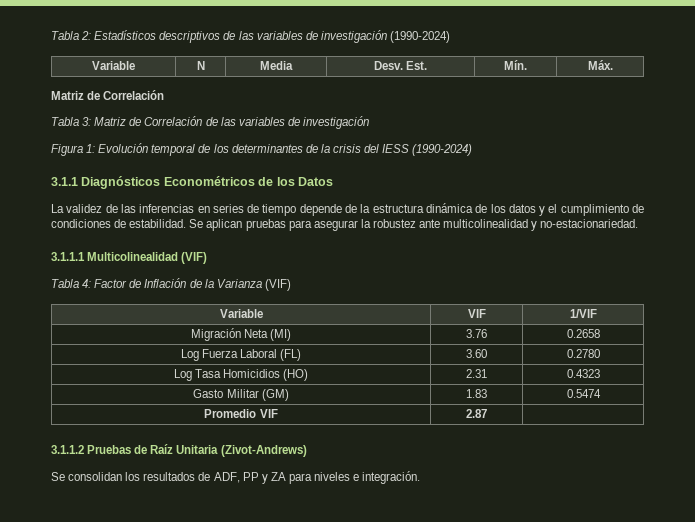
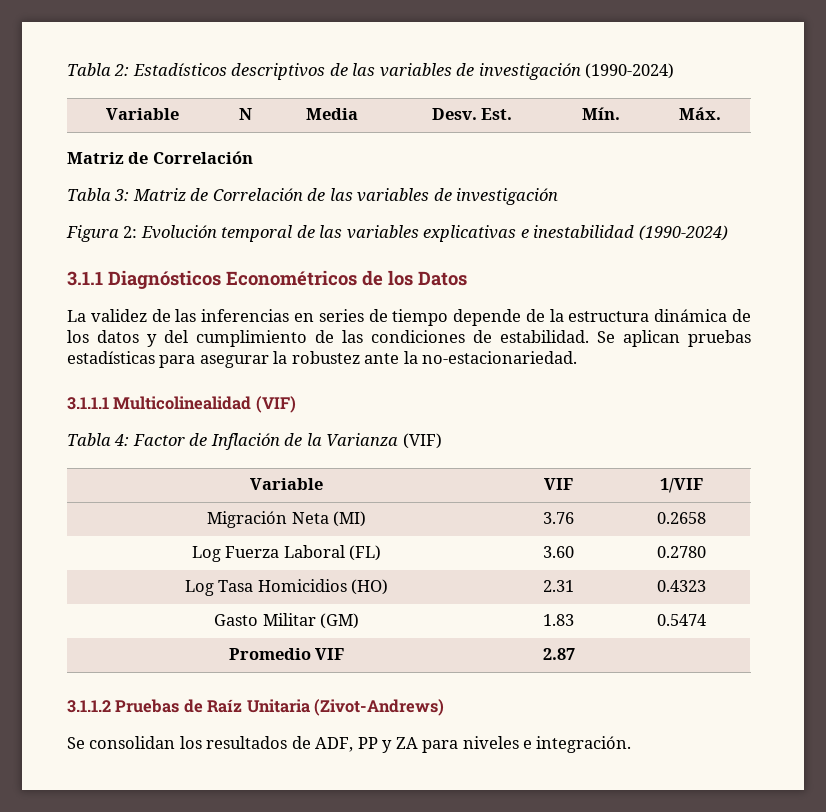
[86,144,96,153] 1: -> [123,226,138,238] 2:
[213,144,410,153] los determinantes de la crisis del IESS -> [319,225,635,242] las variables explicativas e inestabilidad
[548,204,558,213] el -> [164,330,188,343] del
(645, 208) none -> [342,330,363,343] las
(286, 225) none -> [67,351,155,364] estadísticas
[443,219,538,231] multicolinealidad y -> [403,351,418,364] la

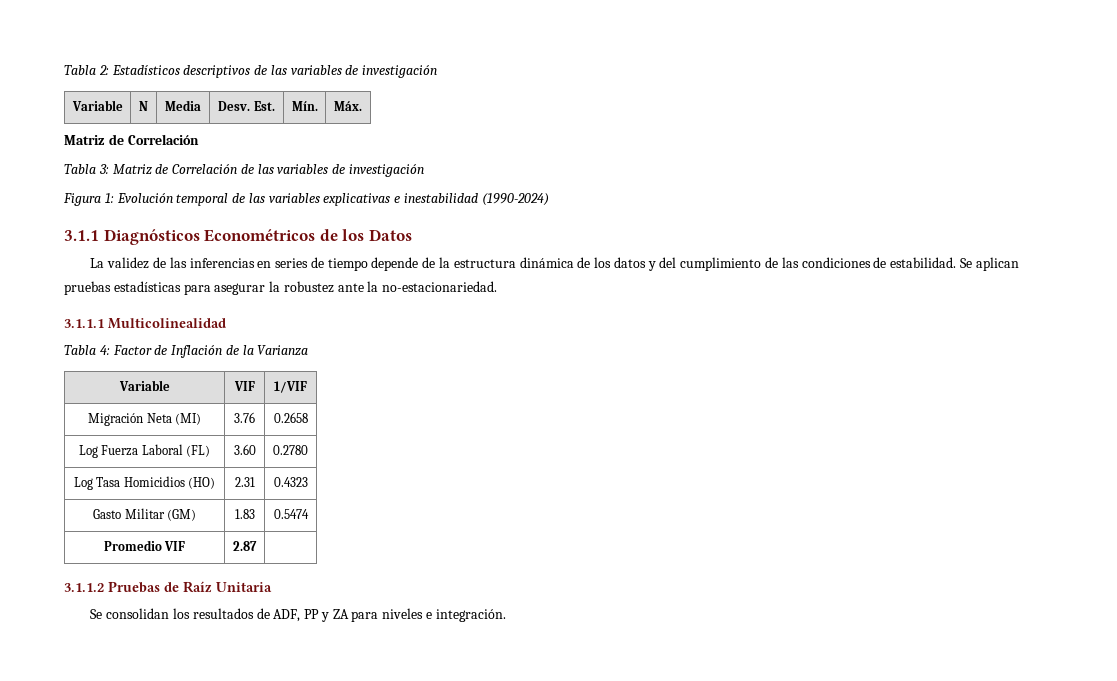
[585,63,675,79] (1990-2024) -> (438, 71) none
[123,226,138,238] 2: -> [104,193,114,203] 1:
[255,396,296,413] (VIF) -> (226, 323) none
[402,433,442,449] (VIF) -> (309, 350) none
[314,699,445,716] (Zivot-Andrews) -> (272, 587) none

